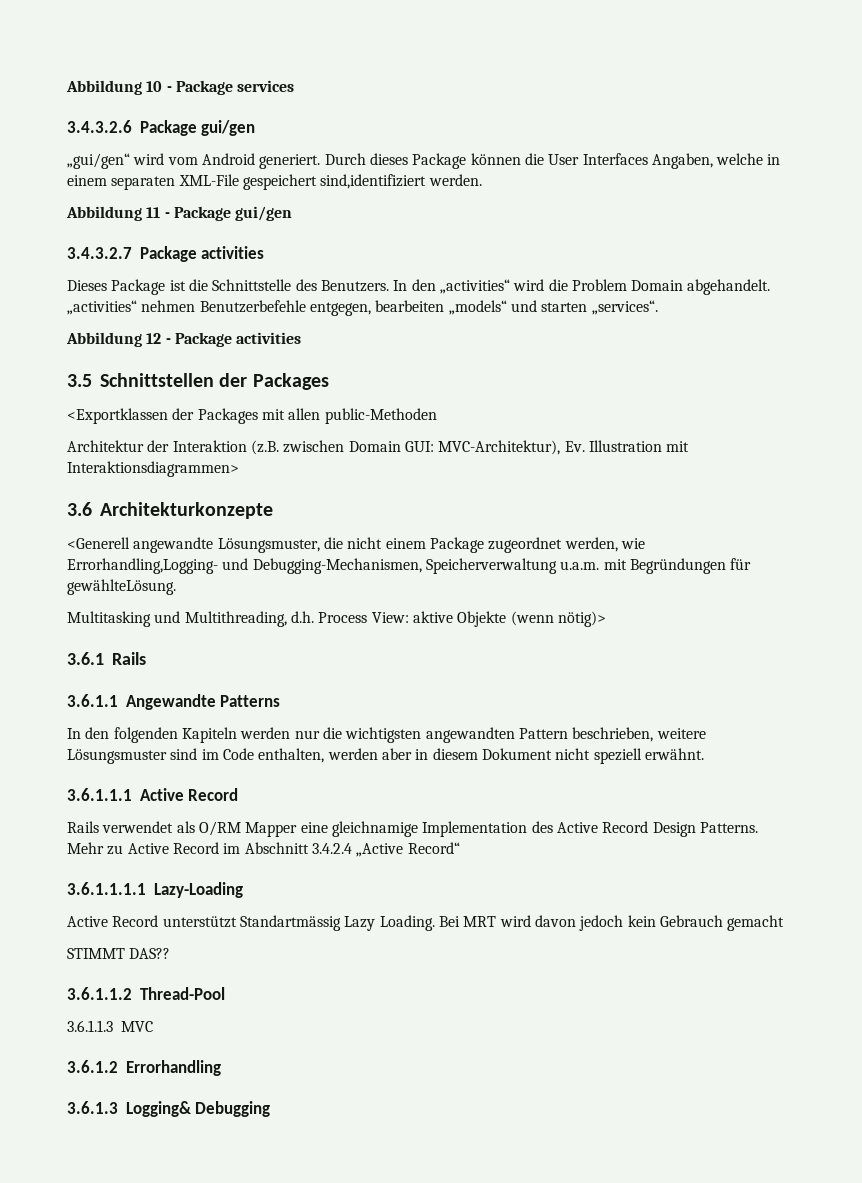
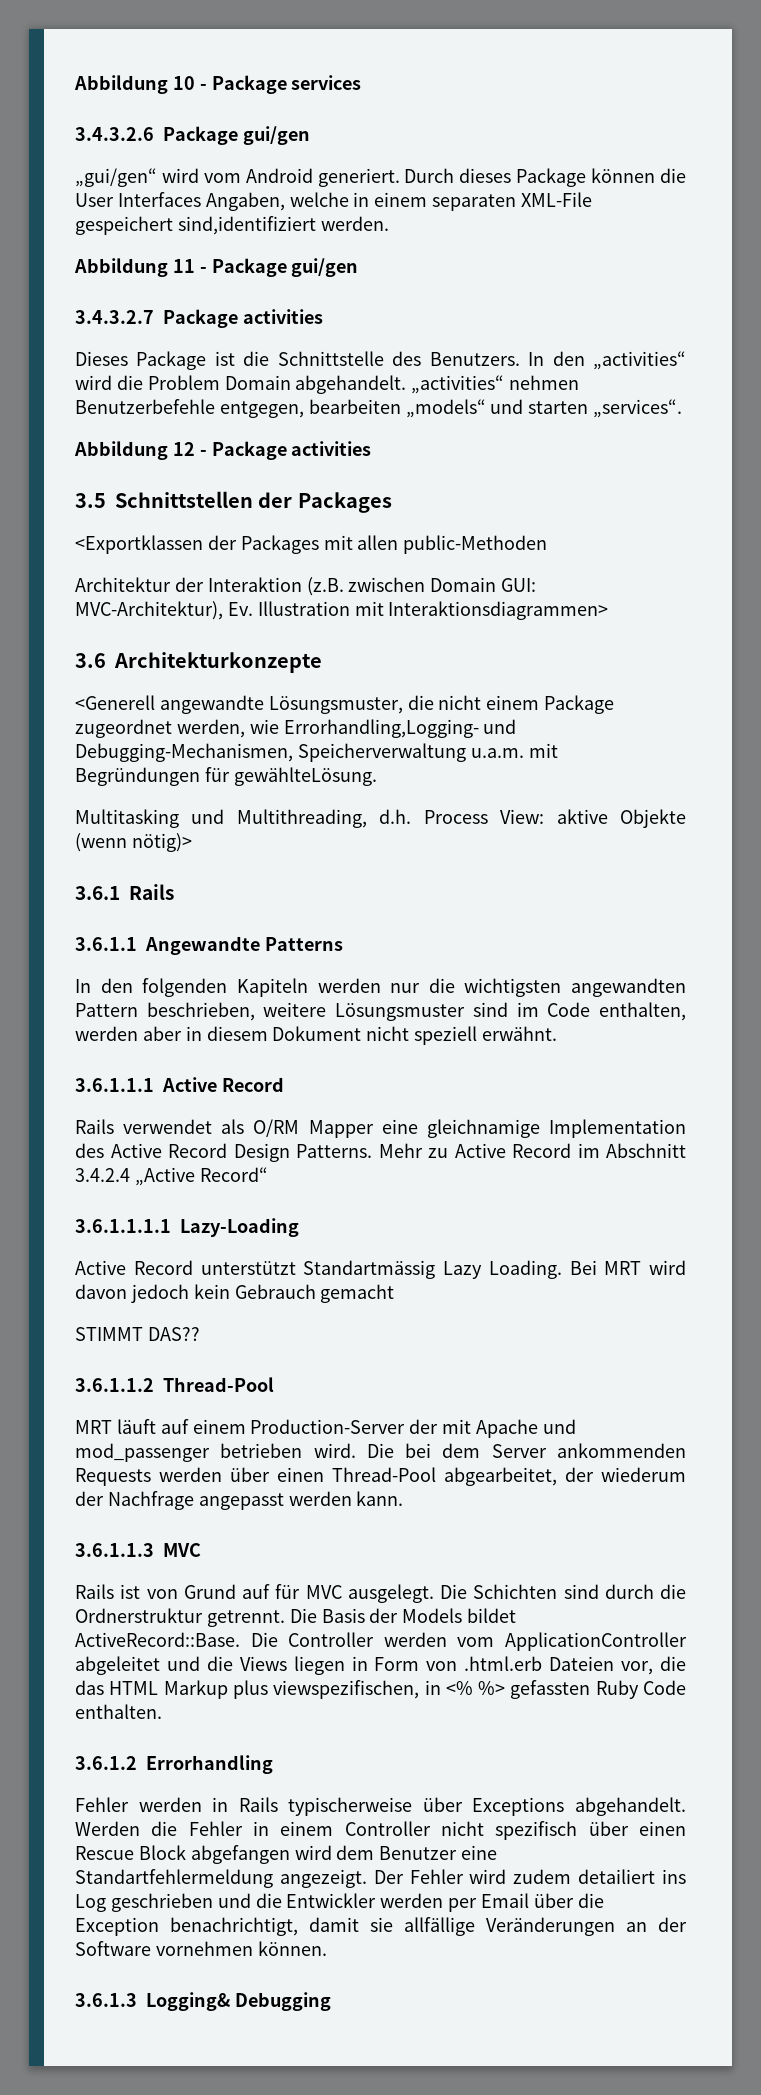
[67,1020,153,1032] [67,1060,221,1076] 3.6.1.1.3 MVC // 3.6.1.2 Errorhandling -> [75,1419,576,1438] [75,1443,686,1462] [75,1467,686,1486] [75,1491,404,1510] [75,1543,201,1557] [75,1584,686,1603] [75,1608,517,1627] [75,1632,688,1651] [75,1656,686,1675] [75,1680,686,1699] [75,1704,162,1719] [75,1755,273,1774] [75,1797,686,1816] [75,1821,686,1840] [75,1845,498,1864] [75,1869,686,1888] [75,1893,604,1912] [75,1917,687,1936] [75,1941,327,1956] MRT läuft auf einem Production-Server der mit Apache und mod_passenger betrieben wird. Die bei dem Server ankommenden Requests werden über einen Thread-Pool abgearbeitet, der wiederum der Nachfrage angepasst werden kann. // 3.6.1.1.3 MVC // Rails ist von Grund auf für MVC ausgelegt. Die Schichten sind durch die Ordnerstruktur getrennt. Die Basis der Models bildet ActiveRecord::Base. Die Controller werden vom ApplicationController abgeleitet und die Views liegen in Form von .html.erb Dateien vor, die das HTML Markup plus viewspezifischen, in <% %> gefassten Ruby Code enthalten. // 3.6.1.2 Errorhandling // Fehler werden in Rails typischerweise über Exceptions abgehandelt. Werden die Fehler in einem Controller nicht spezifisch über einen Rescue Block abgefangen wird dem Benutzer eine Standartfehlermeldung angezeigt. Der Fehler wird zudem detailiert ins Log geschrieben und die Entwickler werden per Email über die Exception benachrichtigt, damit sie allfällige Veränderungen an der Software vornehmen können.

